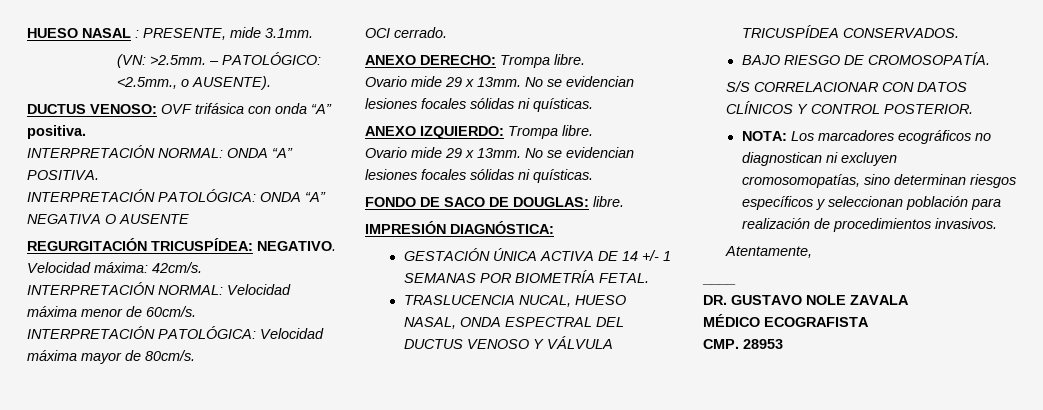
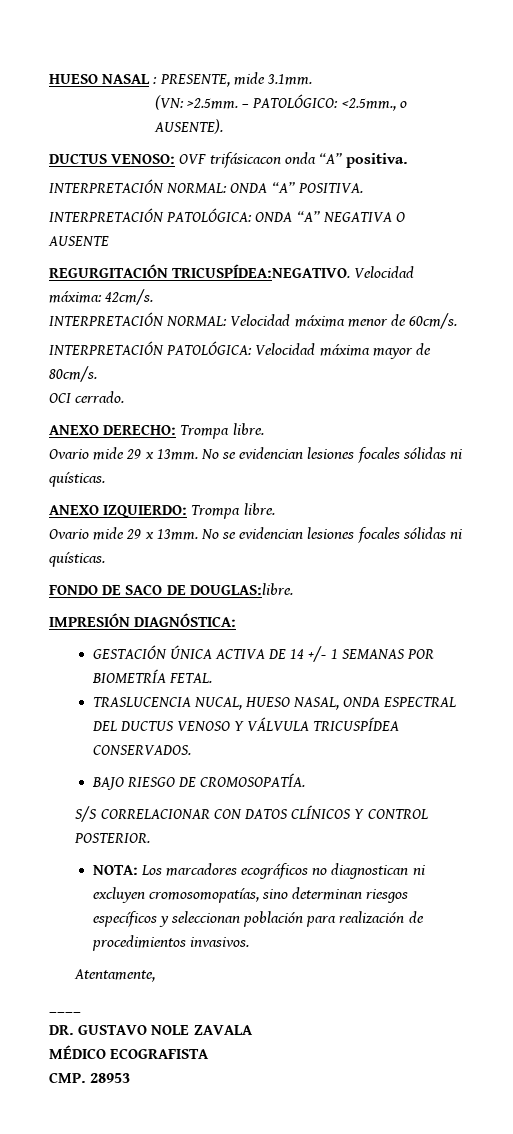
[195,103,271,114] trifásica con -> [209,152,281,168] trifásicacon
[151,238,336,251] TRICUSPÍDEA: NEGATIVO. -> [172,264,351,278] TRICUSPÍDEA:NEGATIVO.
[513,196,624,207] DOUGLAS: libre. -> [189,583,293,595] DOUGLAS:libre.

